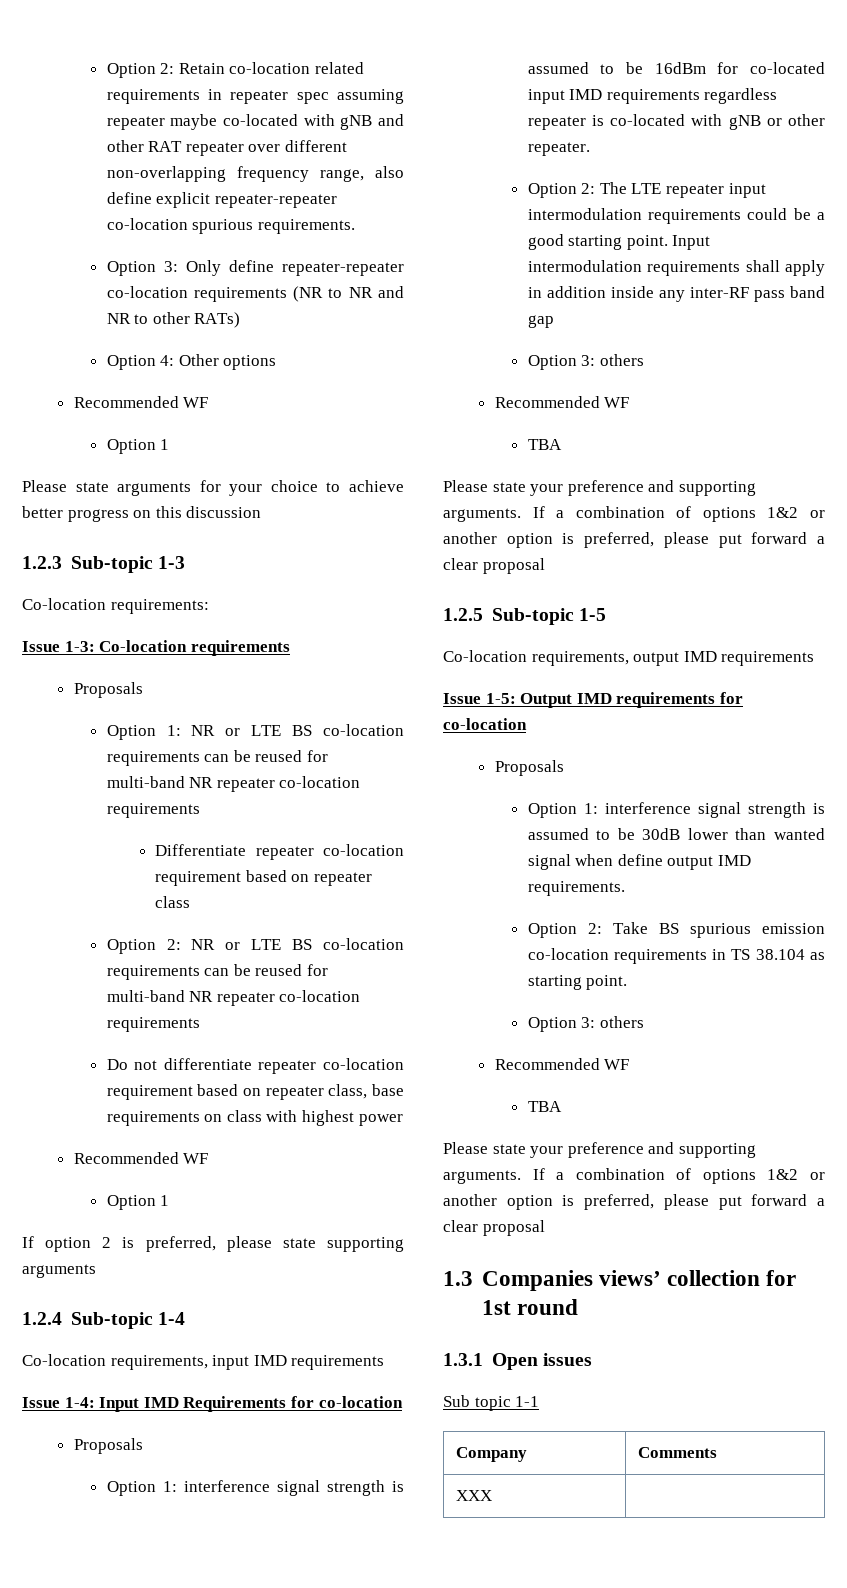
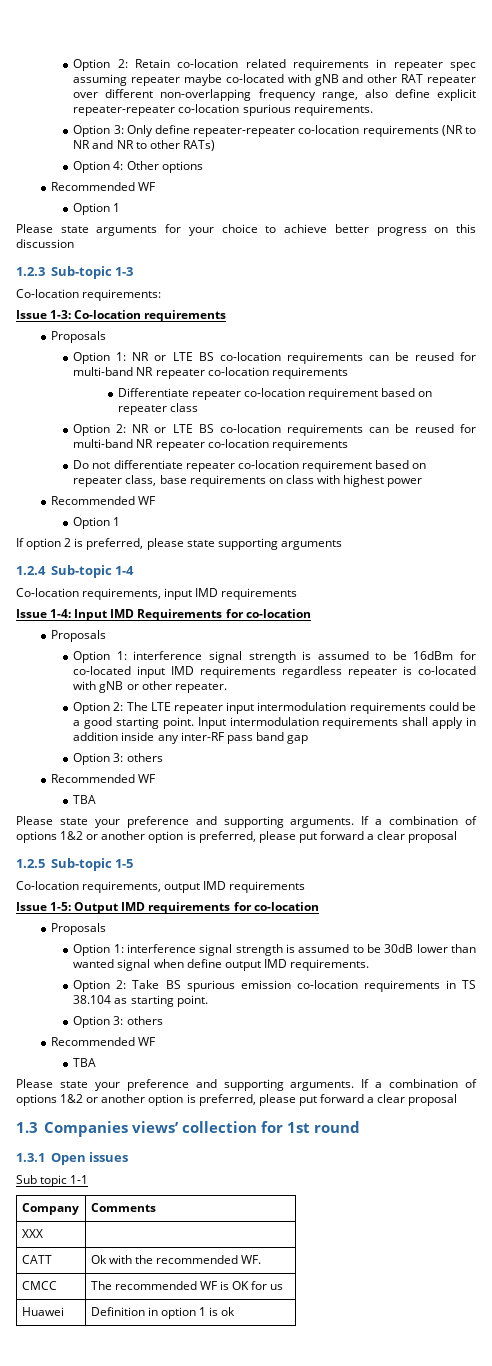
(492, 1495) none -> [21,1255,52,1264] [90,1255,261,1264] [21,1281,57,1290] [90,1281,284,1290] [21,1307,64,1316] [90,1307,236,1319] // CATT | Ok with the recommended WF. // CMCC | The recommended WF is OK for us // Huawei | Definition in option 1 is ok

